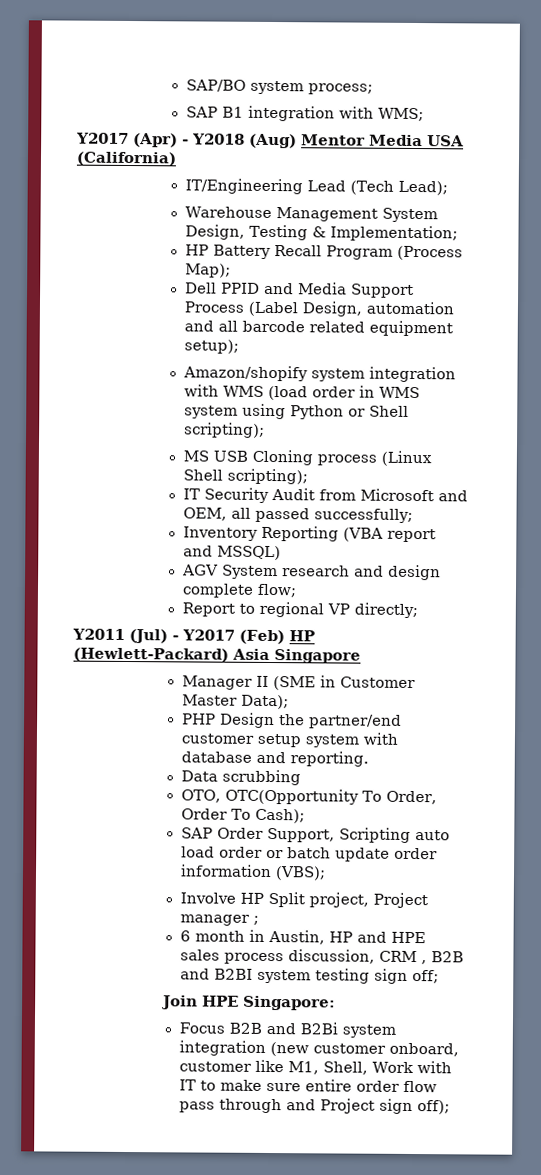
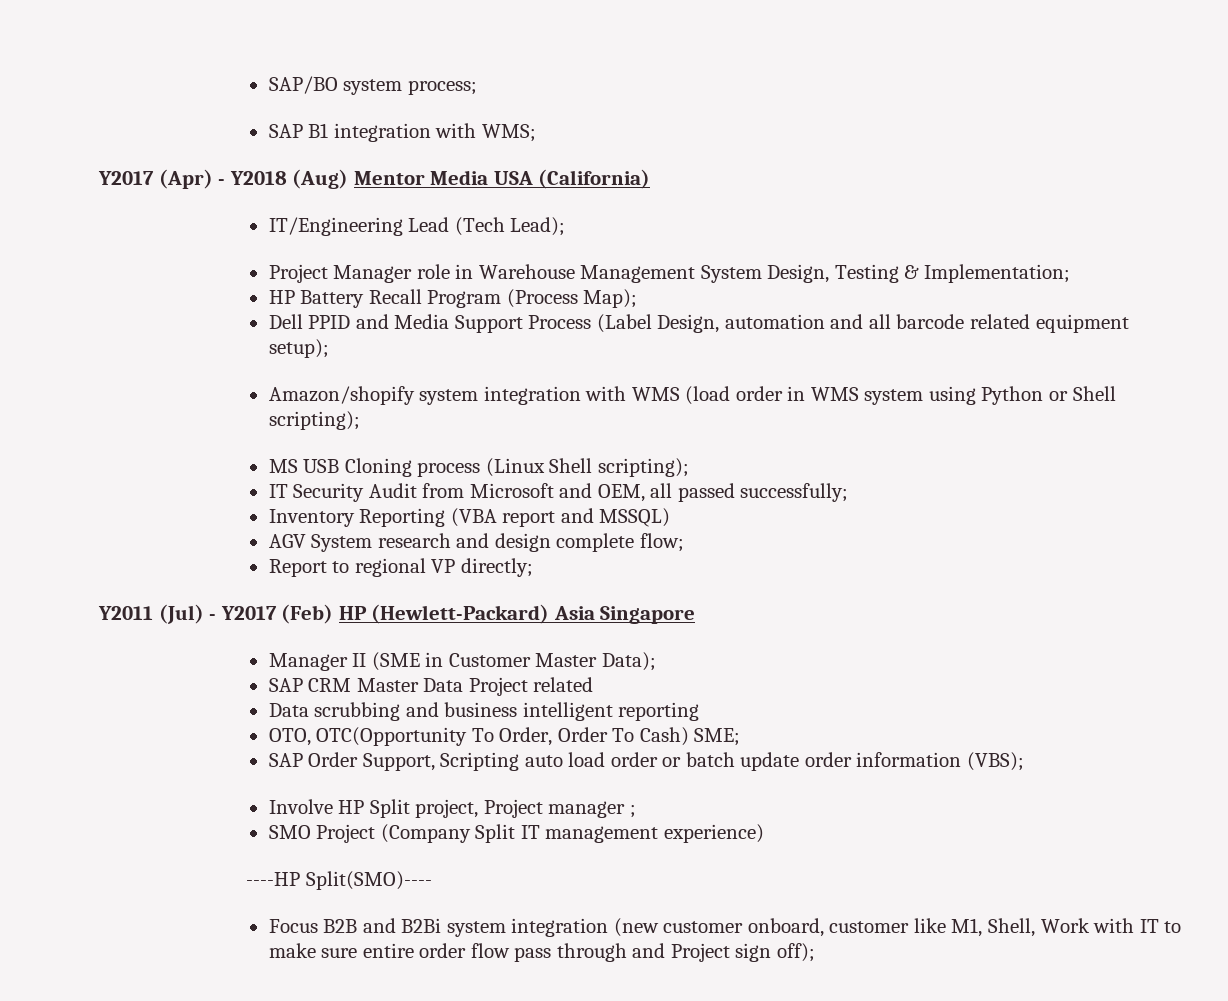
(448, 188) none -> [268,264,474,283] Project Manager role in
[181,712,402,729] [180,732,398,748] [180,751,369,767] [180,769,301,786] PHP Design the partner/end customer setup system with database and reporting. // Data scrubbing -> [268,677,594,696] [268,702,700,721] SAP CRM Master Data Project related // Data scrubbing and business intelligent reporting
[254,808,305,824] Cash); -> [639,727,741,746] Cash) SME;
[179,929,426,945] [179,949,464,965] [179,968,439,984] [161,995,337,1011] 6 month in Austin, HP and HPE sales process discussion, CRM , B2B and B2BI system testing sign off; // Join HPE Singapore: -> [268,824,764,843] [246,871,432,890] SMO Project (Company Split IT management experience) // ----HP Split(SMO)----

